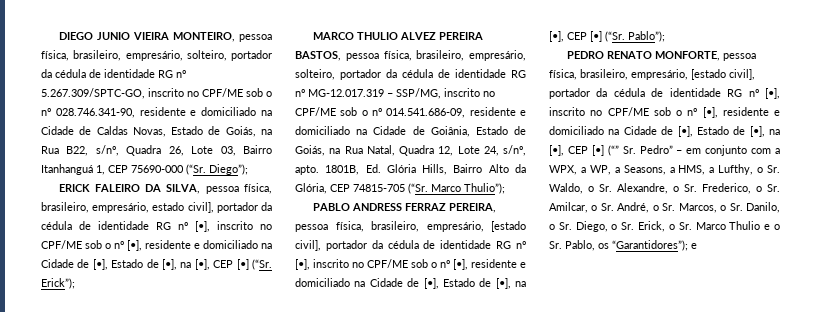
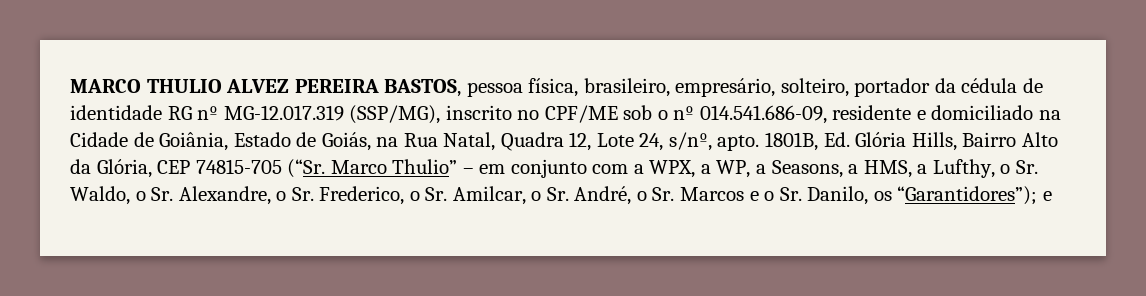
[58,32,272,42] [41,50,272,61] [41,69,186,78] [41,88,272,99] [41,107,272,118] [41,126,272,137] [41,145,272,156] [41,164,248,175] [58,183,272,194] [41,202,272,213] [41,221,272,232] [41,240,272,251] [41,259,272,270] [41,278,75,289] DIEGO JUNIO VIEIRA MONTEIRO, pessoa física, brasileiro, empresário, solteiro, portador da cédula de identidade RG nº 5.267.309/SPTC-GO, inscrito no CPF/ME sob o nº 028.746.341-90, residente e domiciliado na Cidade de Caldas Novas, Estado de Goiás, na Rua B22, s/nº, Quadra 26, Lote 03, Bairro Itanhanguá 1, CEP 75690-000 (“Sr. Diego”); // ERICK FALEIRO DA SILVA, pessoa física, brasileiro, empresário, estado civil], portador da cédula de identidade RG nº [•], inscrito no CPF/ME sob o nº [•], residente e domiciliado na Cidade de [•], Estado de [•], na [•], CEP [•] (“Sr. Erick”); // -> (70, 86) none
[387,88,441,99] – SSP/MG, -> [349,105,441,124] (SSP/MG),
[464,183,505,194] [312,203,496,213] [295,221,526,232] [295,240,526,251] [295,259,526,270] [295,278,526,289] [549,31,665,42] [566,51,756,61] [549,69,755,80] [549,88,780,99] [549,107,780,118] [549,126,780,137] [549,145,673,156] Thulio”); // PABLO ANDRESS FERRAZ PEREIRA, pessoa física, brasileiro, empresário, [estado civil], portador da cédula de identidade RG nº [•], inscrito no CPF/ME sob o nº [•], residente e domiciliado na Cidade de [•], Estado de [•], na [•], CEP [•] (“Sr. Pablo”); // PEDRO RENATO MONFORTE, pessoa física, brasileiro, empresário, [estado civil], portador da cédula de identidade RG nº [•], inscrito no CPF/ME sob o nº [•], residente e domiciliado na Cidade de [•], Estado de [•], na [•], CEP [•] (“” Sr. Pedro” -> [392,159,458,174] Thulio”
[678,203,717,213] Marcos, -> [680,187,759,201] Marcos e
[549,221,780,232] [549,240,595,251] o Sr. Diego, o Sr. Erick, o Sr. Marco Thulio e o Sr. Pablo, -> (869, 195) none

